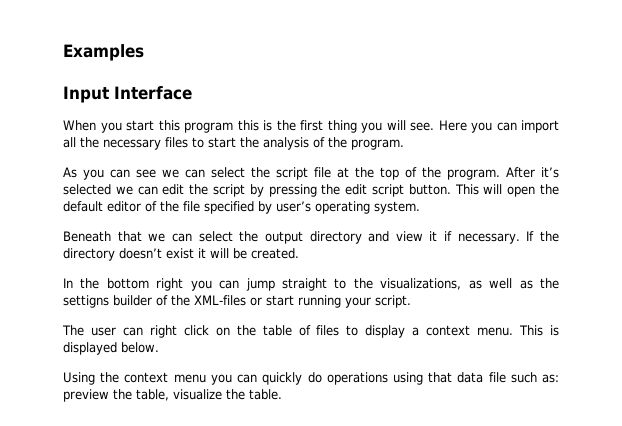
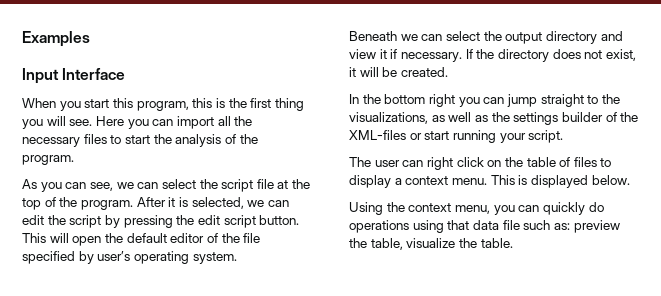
[184,122,233,133] program -> [136,101,189,111] program,
[136,169,156,178] see -> [89,182,113,191] see,
[541,167,559,178] [63,184,111,195] it’s selected -> [168,197,244,209] it is selected,
[117,231,142,242] that -> (397, 36) none
[119,248,194,259] doesn’t exist -> [552,49,636,61] does not exist,
[63,295,109,308] settigns -> [513,112,559,125] settings
[173,374,206,383] menu -> [454,205,490,214] menu,

